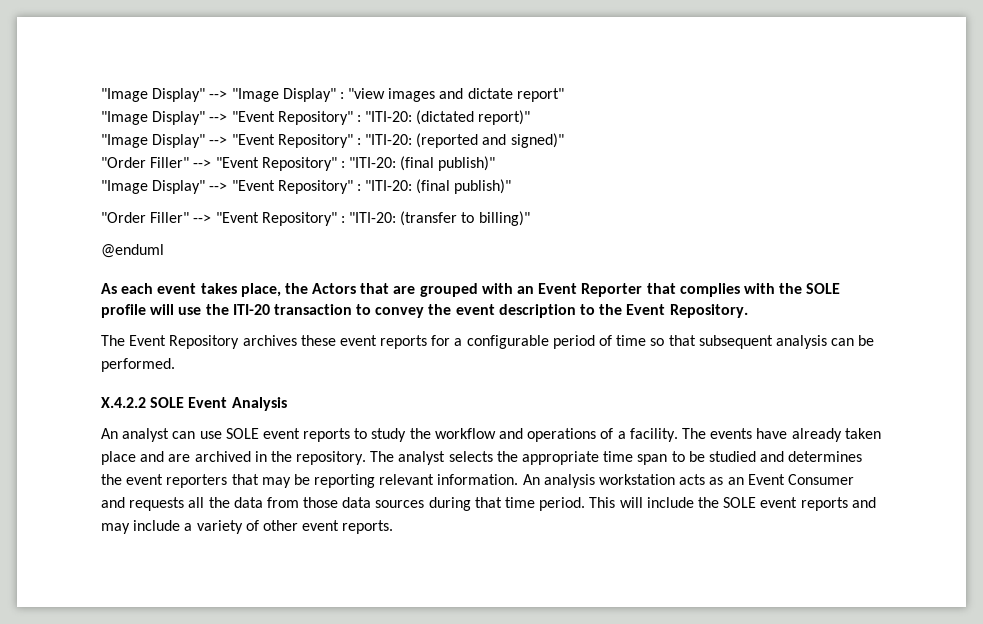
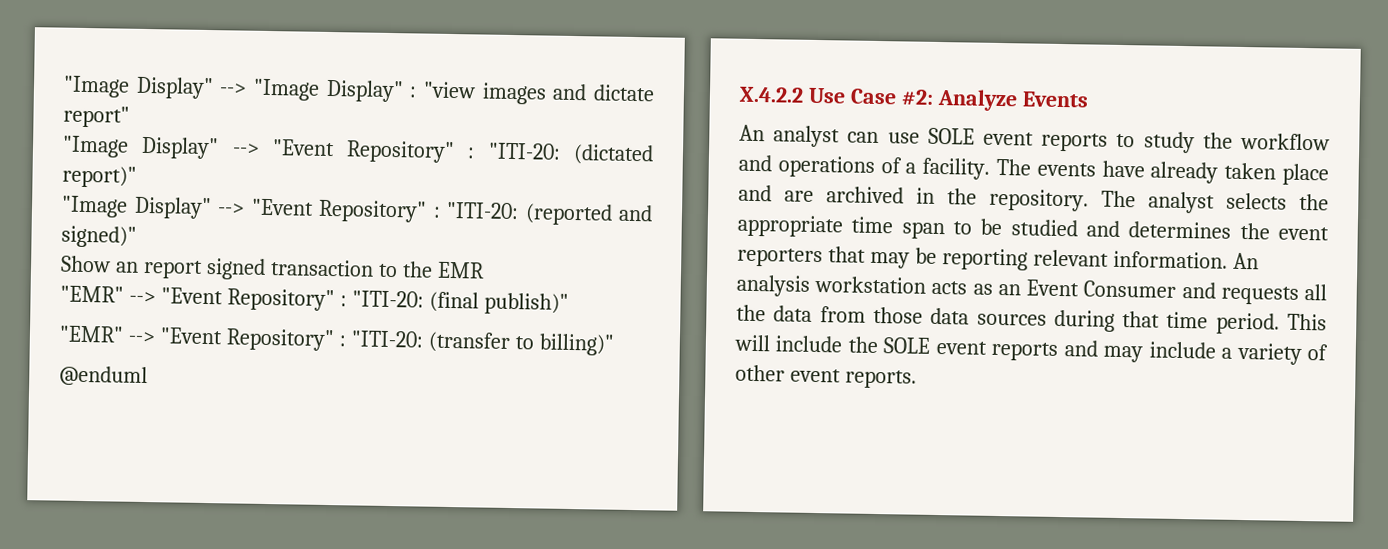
[101,156,496,171] [101,179,512,194] [101,212,190,223] "Order Filler" --> "Event Repository" : "ITI-20: (final publish)" // "Image Display" --> "Event Repository" : "ITI-20: (final publish)" // "Order Filler" -> [60,255,485,280] [60,285,569,315] [59,325,124,343] Show an report signed transaction to the EMR // "EMR" --> "Event Repository" : "ITI-20: (final publish)" // "EMR"
[101,283,841,297] [101,304,748,318] [101,335,875,349] [101,358,175,372] [101,397,287,411] As each event takes place, the Actors that are grouped with an Event Reporter that complies with the SOLE profile will use the ITI-20 transaction to convey the event description to the Event Repository. // The Event Repository archives these event reports for a configurable period of time so that subsequent analysis can be performed. // X.4.2.2 SOLE Event Analysis -> [739,86,1089,112] X.4.2.2 Use Case #2: Analyze Events

